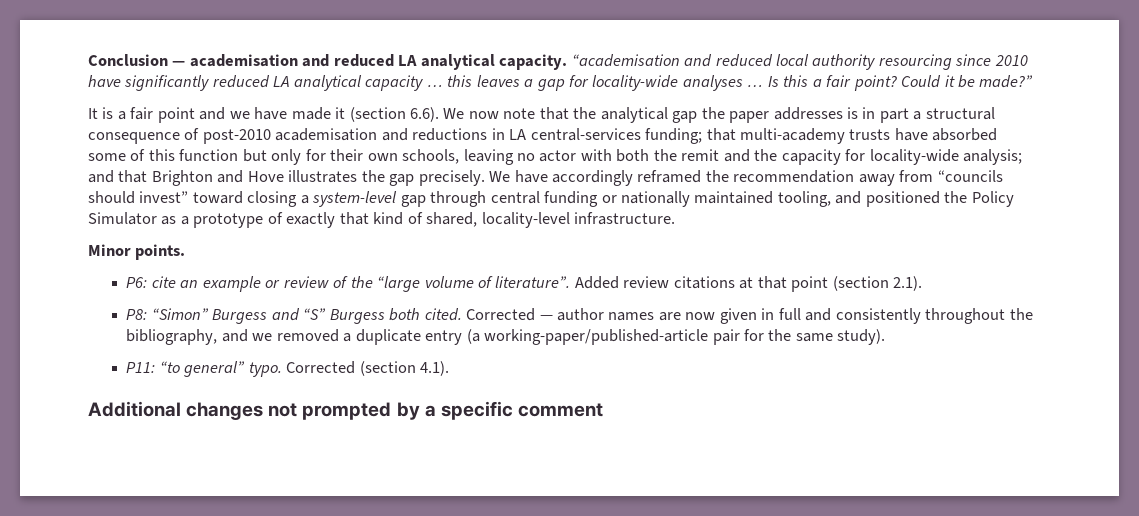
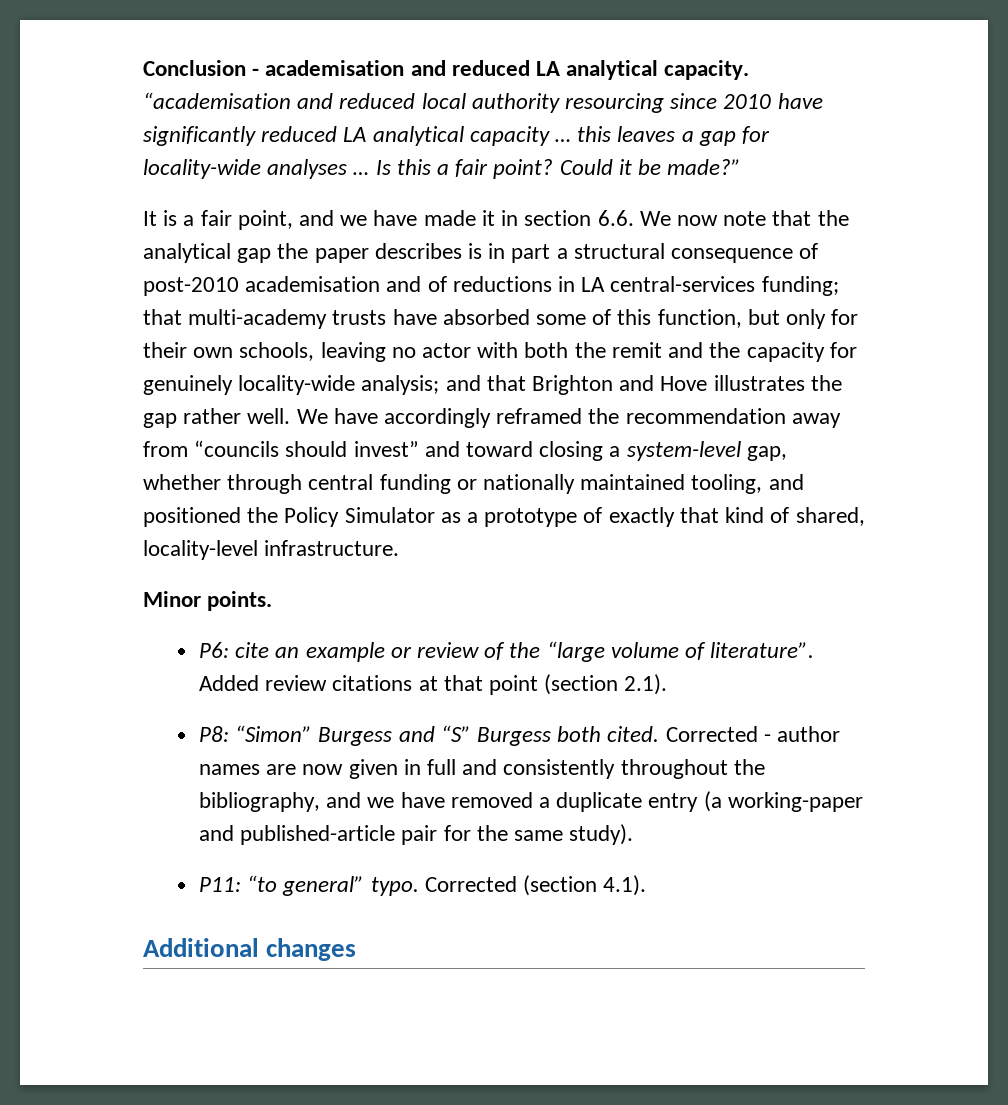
[172,61,186,66] — -> [252,68,260,76] -
[157,107,195,123] point -> [237,210,293,230] point,
[349,107,440,122] (section 6.6). -> [501,210,634,226] in section 6.6.
[773,107,843,120] addresses -> [374,243,462,259] describes
(408, 134) none -> [427,276,447,292] of
[179,149,239,161] function -> [657,309,742,328] function,
(866, 155) none -> [143,375,233,395] genuinely
[418,170,485,186] precisely. -> [183,408,291,424] rather well.
(189, 197) none -> [424,441,460,457] and
[400,195,426,207] gap -> [746,446,787,461] [143,474,221,490] gap, whether
[539,315,553,320] — -> [763,734,771,742] -
(273, 337) none -> [400,792,445,808] have
[484,329,709,345] working-paper/published-article -> [727,792,863,812] [198,825,396,845] working-paper and published-article
[268,401,603,420] not prompted by a specific comment -> (357, 949) none

